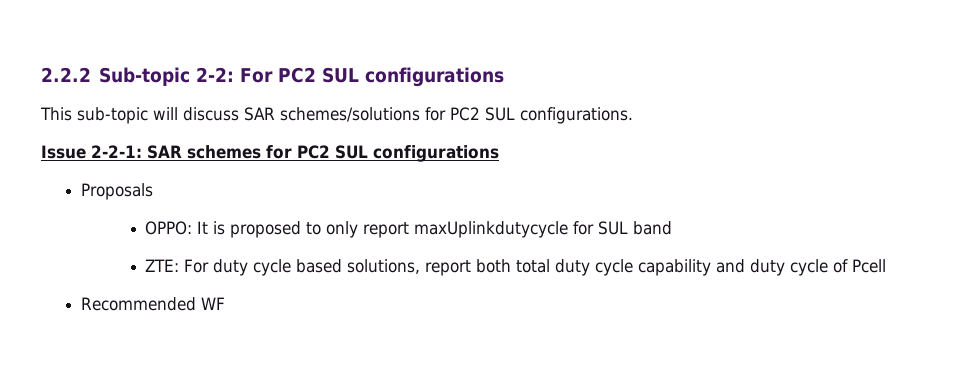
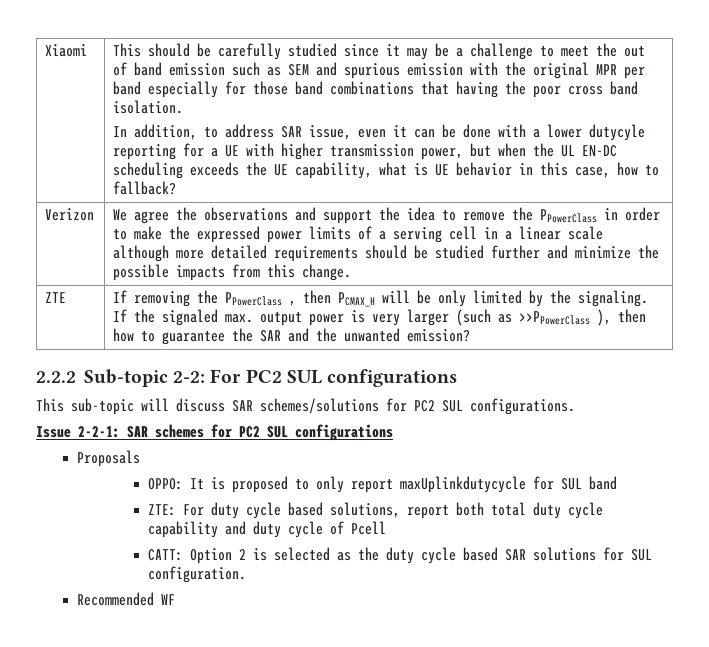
(41, 74) none -> [45,44,88,57] [113,43,646,60] [113,62,646,79] [113,81,639,98] [113,100,184,114] [113,124,646,141] [113,143,618,160] [113,162,660,179] [113,181,177,195] [45,208,95,221] [113,207,661,224] [113,226,604,243] [113,245,660,262] [113,264,352,281] [45,292,67,303] [113,290,649,307] [113,309,647,326] [113,328,471,345] Xiaomi | This should be carefully studied since it may be a challenge to meet the out of band emission such as SEM and spurious emission with the original MPR per band especially for those band combinations that having the poor cross band isolation. // In addition, to address SAR issue, even it can be done with a lower dutycyle reporting for a UE with higher transmission power, but when the UL EN-DC scheduling exceeds the UE capability, what is UE behavior in this case, how to fallback? // Verizon | We agree the observations and support the idea to remove the PPowerClass in order to make the expressed power limits of a serving cell in a linear scale although more detailed requirements should be studied further and minimize the possible impacts from this change. // ZTE | If removing the PPowerClass , then PCMAX_H will be only limited by the signaling. If the signaled max. output power is very larger (such as >>PPowerClass ), then how to guarantee the SAR and the unwanted emission? //
(887, 266) none -> [148,547,653,564] [148,566,247,583] // CATT: Option 2 is selected as the duty cycle based SAR solutions for SUL configuration.

